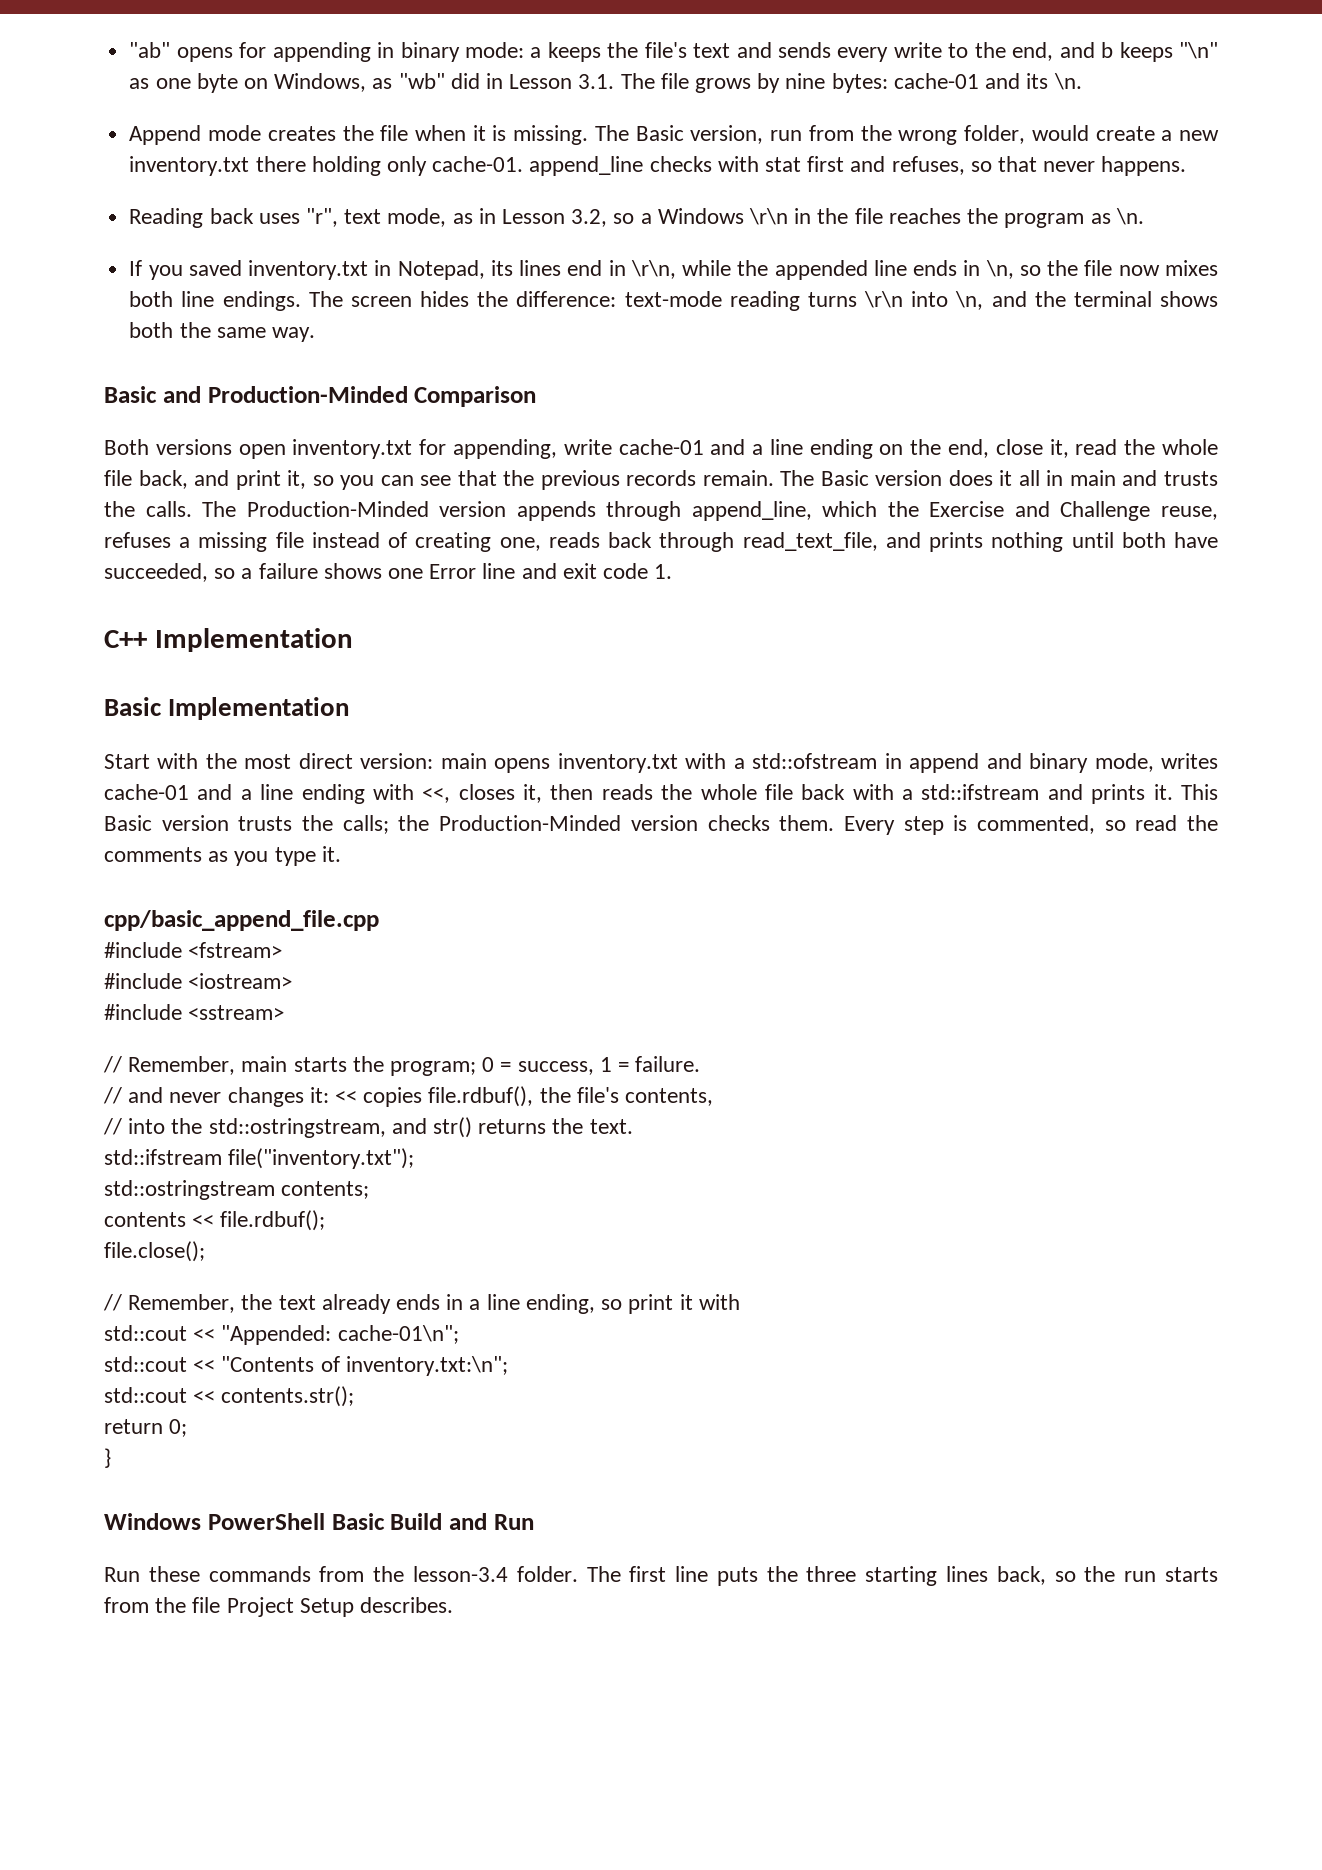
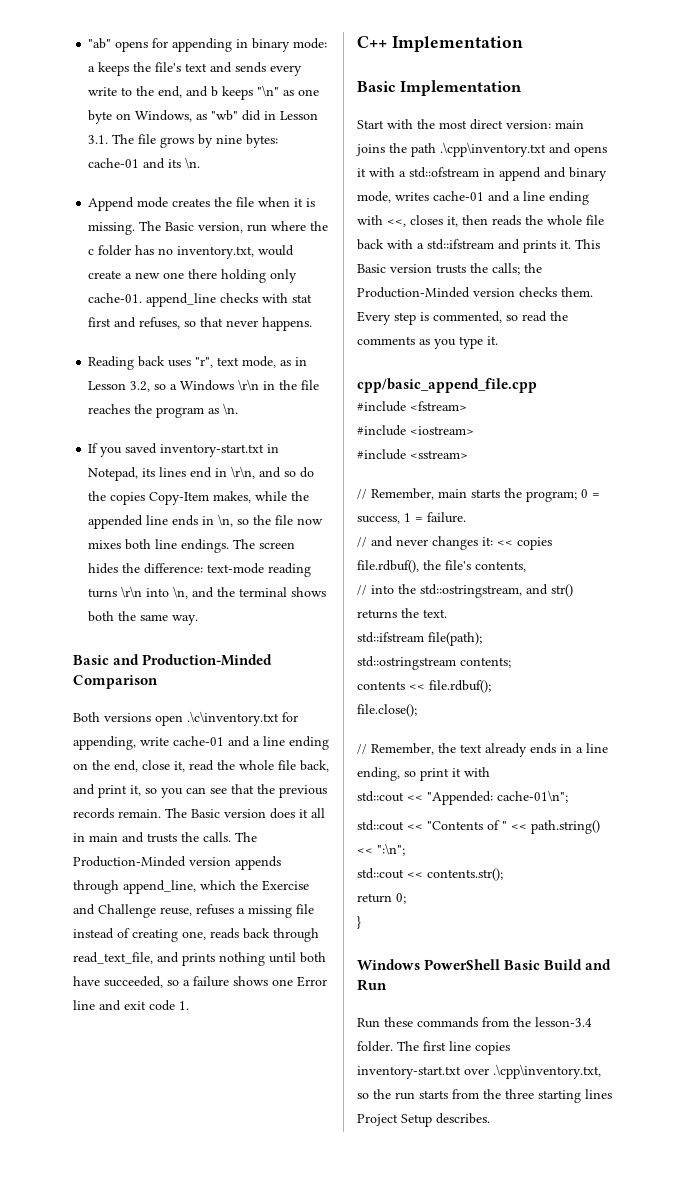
[808,125,1026,145] from the wrong folder, -> [271,221,329,231] [88,245,255,259] where the c folder has no inventory.txt,
[129,156,250,176] inventory.txt -> [163,272,185,279] one
[248,260,369,280] inventory.txt -> [160,444,265,457] inventory-start.txt
(676, 269) none -> [259,467,315,478] [88,491,252,505] and so do the copies Copy-Item makes,
[292,439,413,459] inventory.txt -> [187,711,279,726] .\c\inventory.txt
[494,753,678,773] opens inventory.txt -> [356,142,607,157] [357,168,366,177] joins the path .\cpp\inventory.txt and opens it
[228,1148,415,1169] file("inventory.txt"); -> [428,632,482,646] file(path);
[345,1356,508,1376] inventory.txt:\n"; -> [502,820,600,834] [357,843,405,856] " << path.string() << ":\n";
[716,1566,1046,1586] puts the three starting lines back, -> [475,1042,510,1055] [357,1064,601,1079] copies inventory-start.txt over .\cpp\inventory.txt,
[192,1597,221,1613] file -> [505,1089,612,1103] three starting lines

